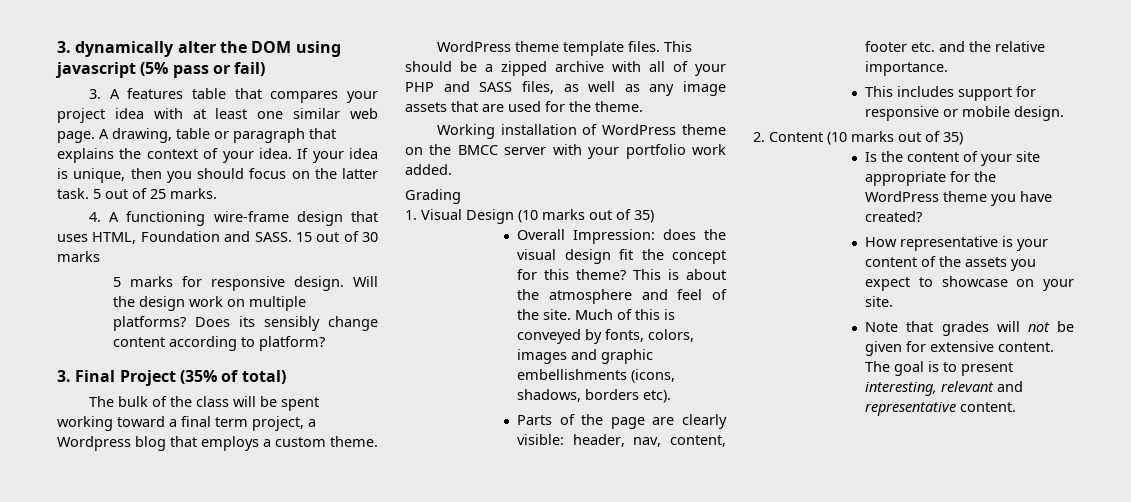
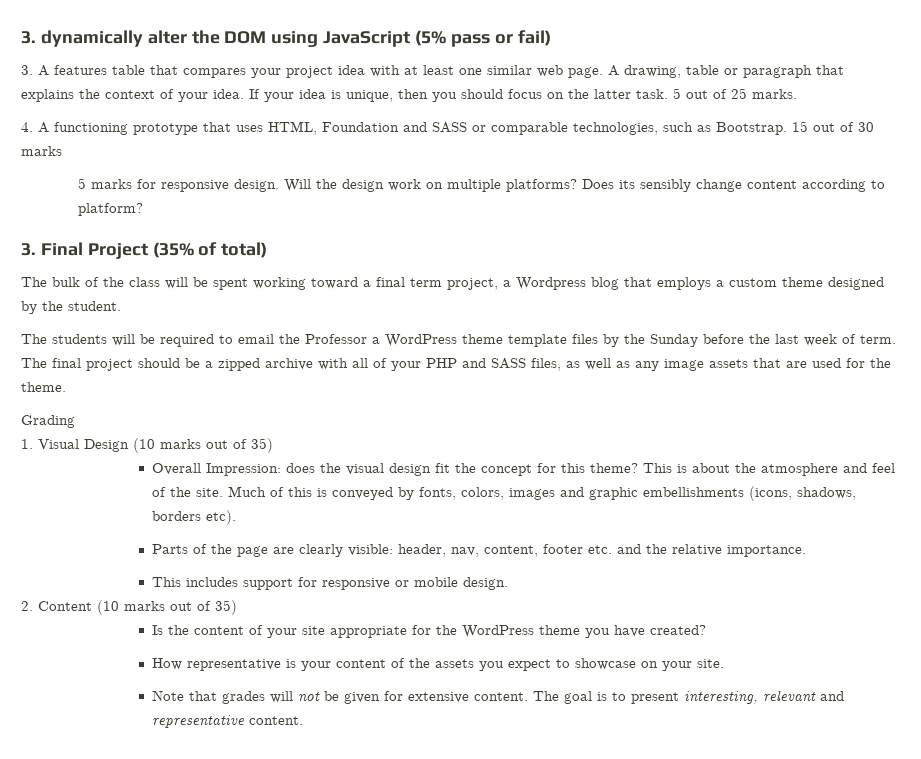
[55,62,136,78] javascript -> [323,31,411,47] JavaScript
[213,211,343,226] wire-frame design -> [133,123,198,135] prototype
[254,232,292,242] SASS. -> [432,122,787,135] SASS or comparable technologies, such as Bootstrap.
[330,436,378,447] [436,41,692,56] theme. // WordPress theme template files. This -> [782,277,884,290] [21,301,121,314] [21,334,896,347] [21,358,133,371] theme designed by the student. // The students will be required to email the Professor a WordPress theme template files by the Sunday before the last week of term. The final project
[436,124,726,139] [405,144,726,159] [405,164,452,175] // Working installation of WordPress theme on the BMCC server with your portfolio work added. -> (66, 387) none

